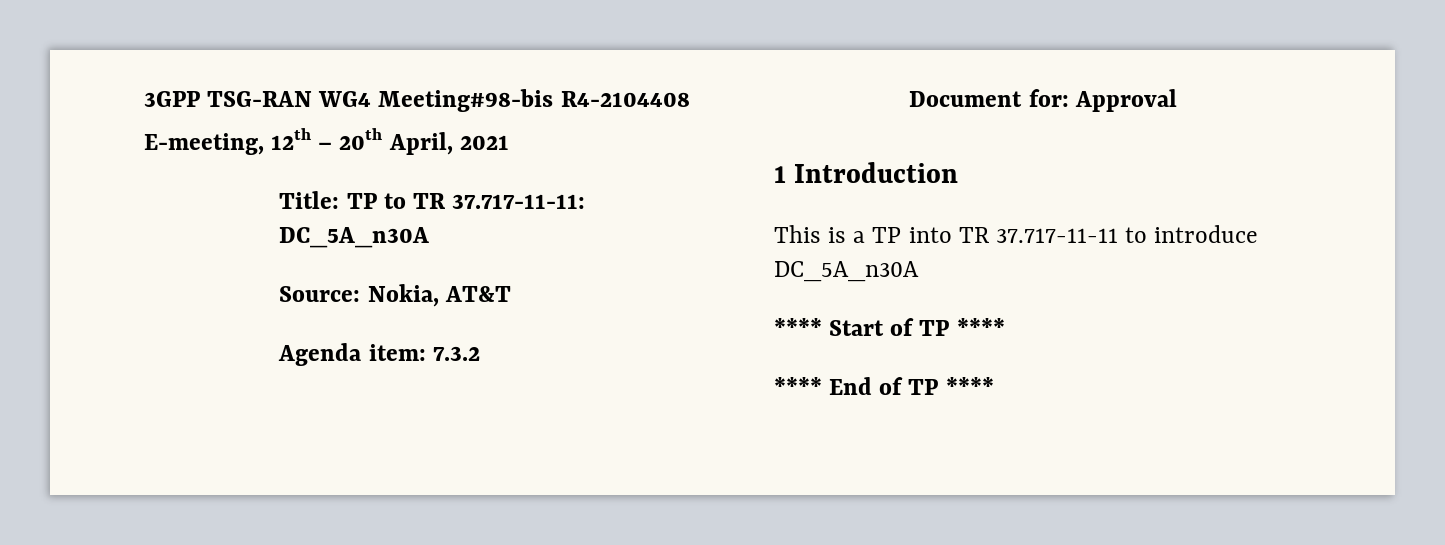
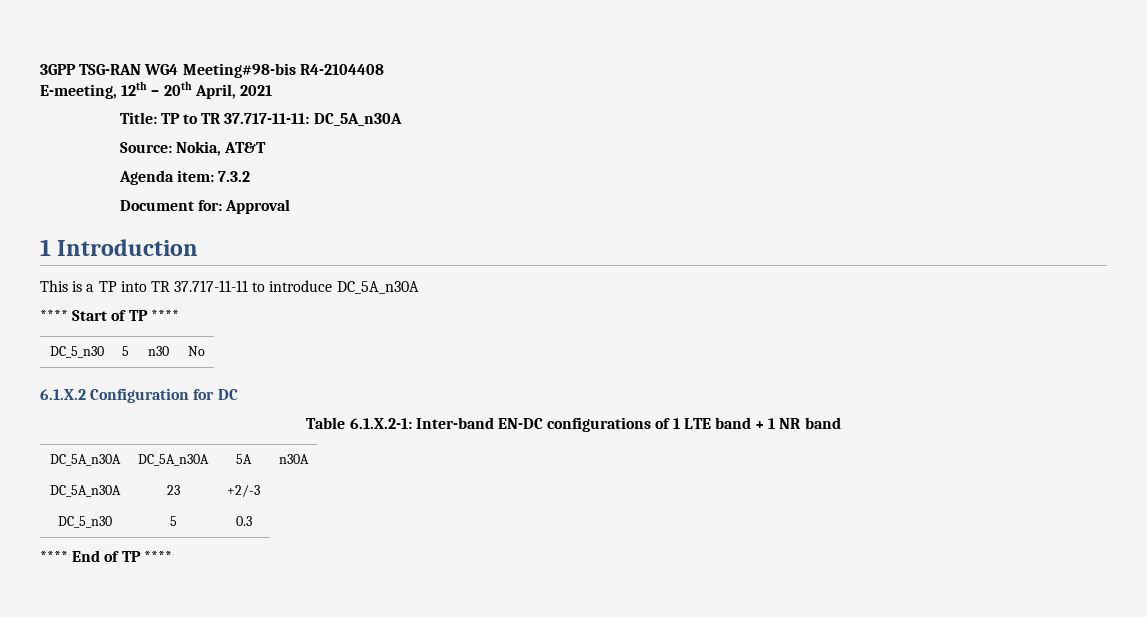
(1005, 327) none -> [49,346,104,358] [122,346,129,356] [148,346,169,356] [187,346,205,356] [40,388,238,403] [306,417,841,432] [49,454,121,466] [138,454,209,466] [236,454,252,464] [278,454,309,464] [49,485,121,497] [166,485,180,495] [227,485,260,497] [57,516,112,528] [169,516,177,526] [235,516,252,526] // DC_5_n30 | 5 | n30 | No // 6.1.X.2 Configuration for DC // Table 6.1.X.2-1: Inter-band EN-DC configurations of 1 LTE band + 1 NR band // DC_5A_n30A | DC_5A_n30A | 5A | n30A // DC_5A_n30A | 23 | +2/-3 // DC_5_n30 | 5 | 0.3

